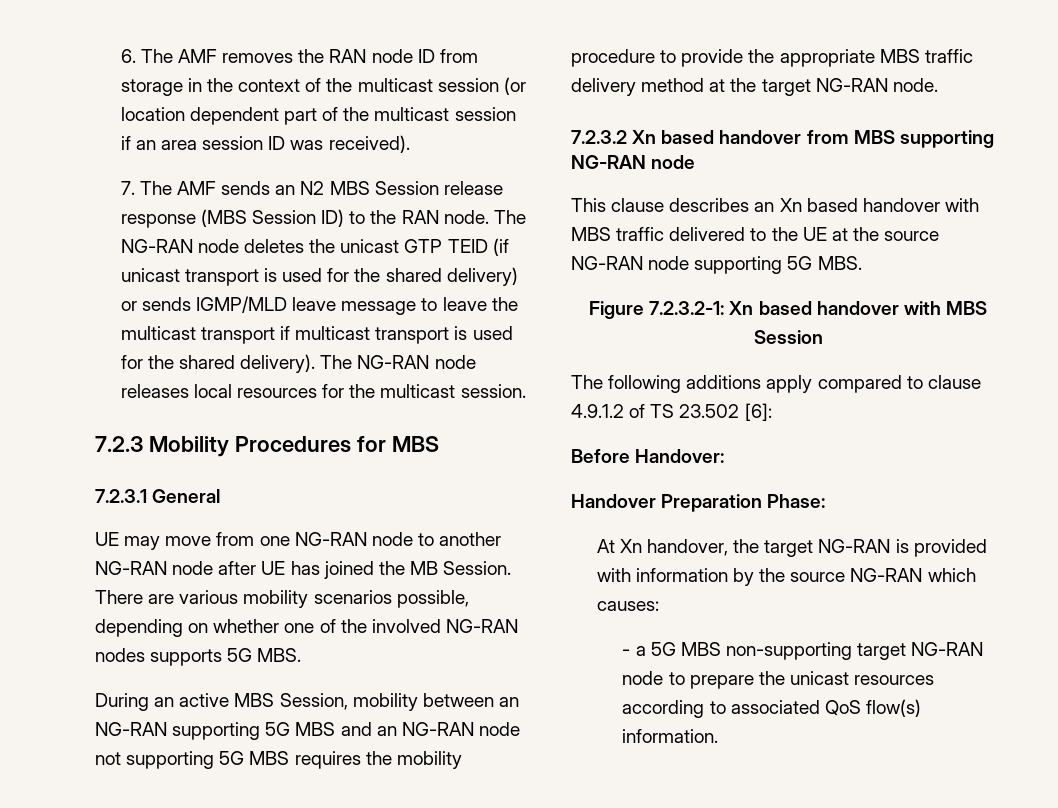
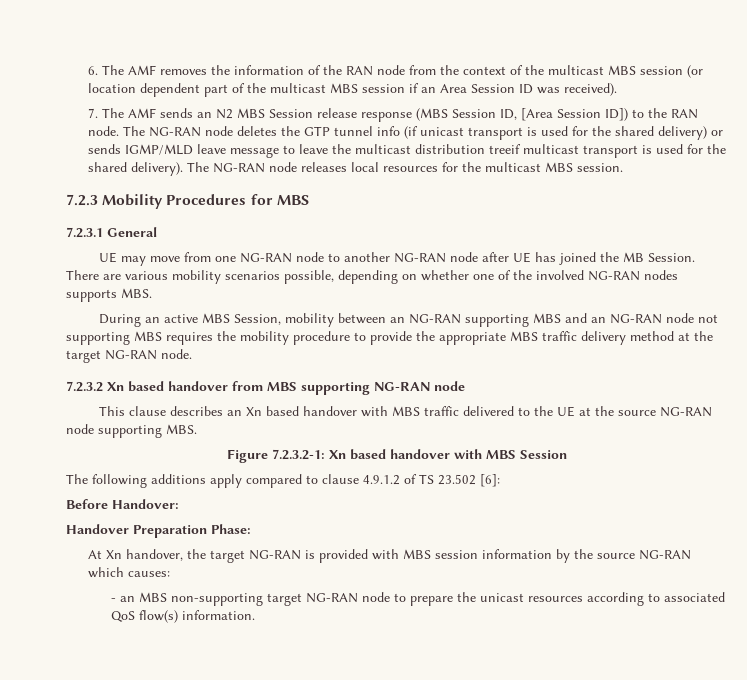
[329,49,478,63] [120,78,202,96] RAN node ID from storage in -> [234,65,437,76] information of the RAN node from
(433, 85) none -> [608,65,637,75] MBS
(450, 114) none -> [330,83,359,93] MBS
[161,136,264,150] area session -> [440,84,516,93] Area Session
[321,209,345,227] ID) -> [500,108,629,121] ID, [Area Session ID])
[340,239,488,253] unicast GTP TEID -> [304,126,401,136] GTP tunnel info
[200,326,291,344] transport if -> [415,144,522,154] distribution treeif
(456, 391) none -> [545,162,574,172] MBS
[227,648,253,662] 5G -> (117, 295) none
[265,722,291,736] 5G -> (530, 320) none
[219,751,245,765] 5G -> (130, 338) none
[787,256,813,270] 5G -> (162, 431) none
(631, 575) none -> [403,549,479,559] MBS session
[635,642,676,656] a 5G -> [119,596,135,602] an

